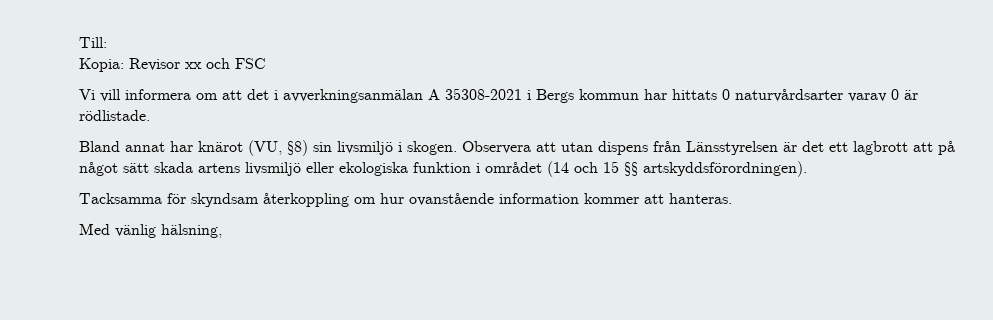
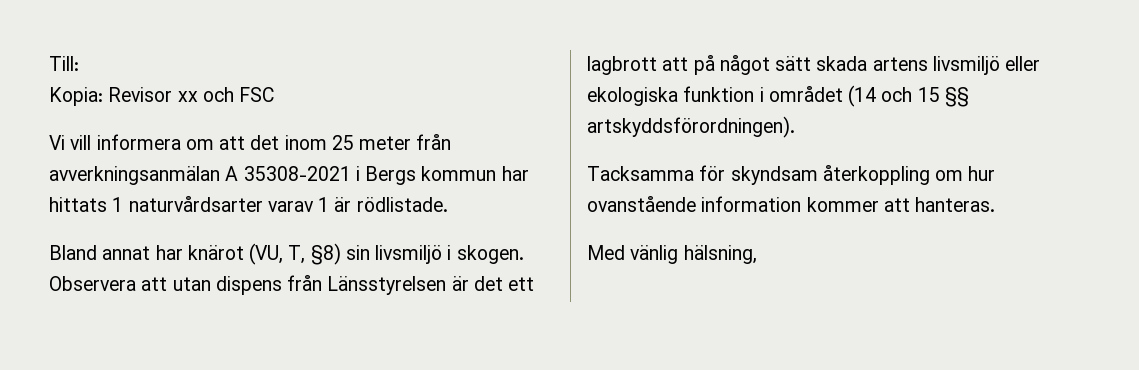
[274,90,278,100] i -> [284,134,452,150] inom 25 meter från
[722,89,730,100] 0 -> [112,197,124,212] 1
[891,89,899,100] 0 -> [318,197,330,212] 1
(282, 148) none -> [288,245,306,264] T,

